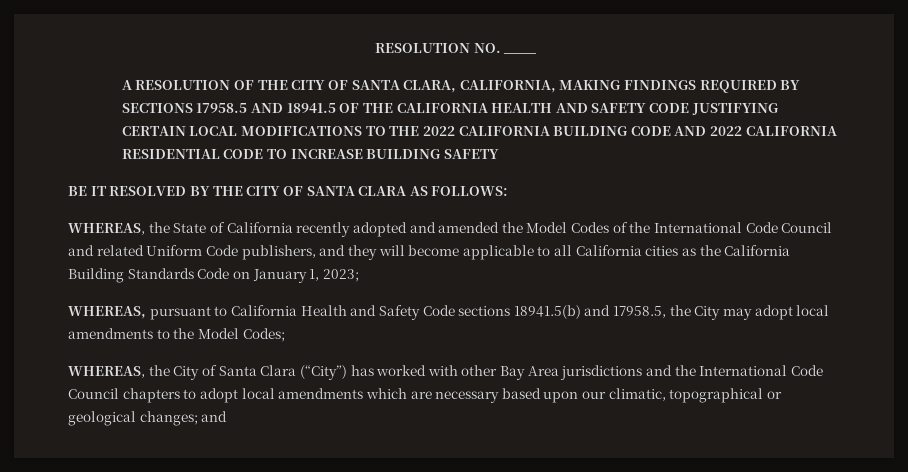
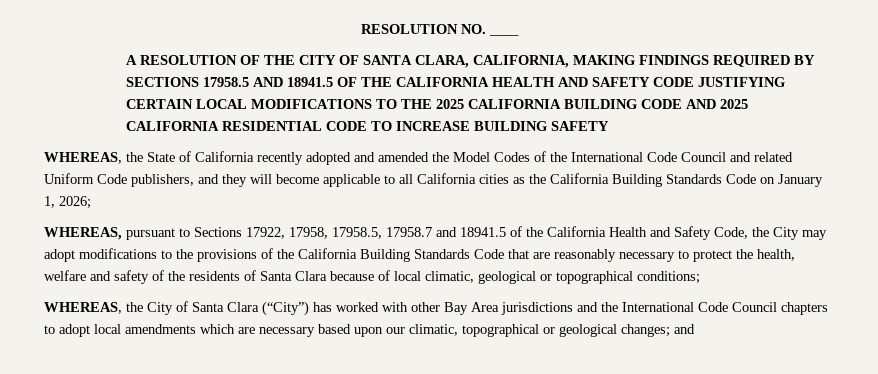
[422,126,455,136] 2022 -> [435,99,464,109] 2025
[710,126,743,136] 2022 -> [719,99,748,109] 2025
[68,186,509,196] // BE IT RESOLVED BY THE CITY OF SANTA CLARA AS FOLLOWS: -> (609, 126) none
[322,269,359,282] 2023; -> [59,196,91,209] 2026;
[230,305,830,320] [68,328,285,342] California Health and Safety Code sections 18941.5(b) and 17958.5, the City may adopt local amendments to the Model Codes; -> [194,226,827,240] [44,248,795,262] [44,270,700,284] Sections 17922, 17958, 17958.5, 17958.7 and 18941.5 of the California Health and Safety Code, the City may adopt modifications to the provisions of the California Building Standards Code that are reasonably necessary to protect the health, welfare and safety of the residents of Santa Clara because of local climatic, geological or topographical conditions;

